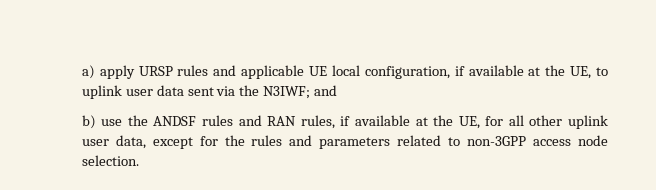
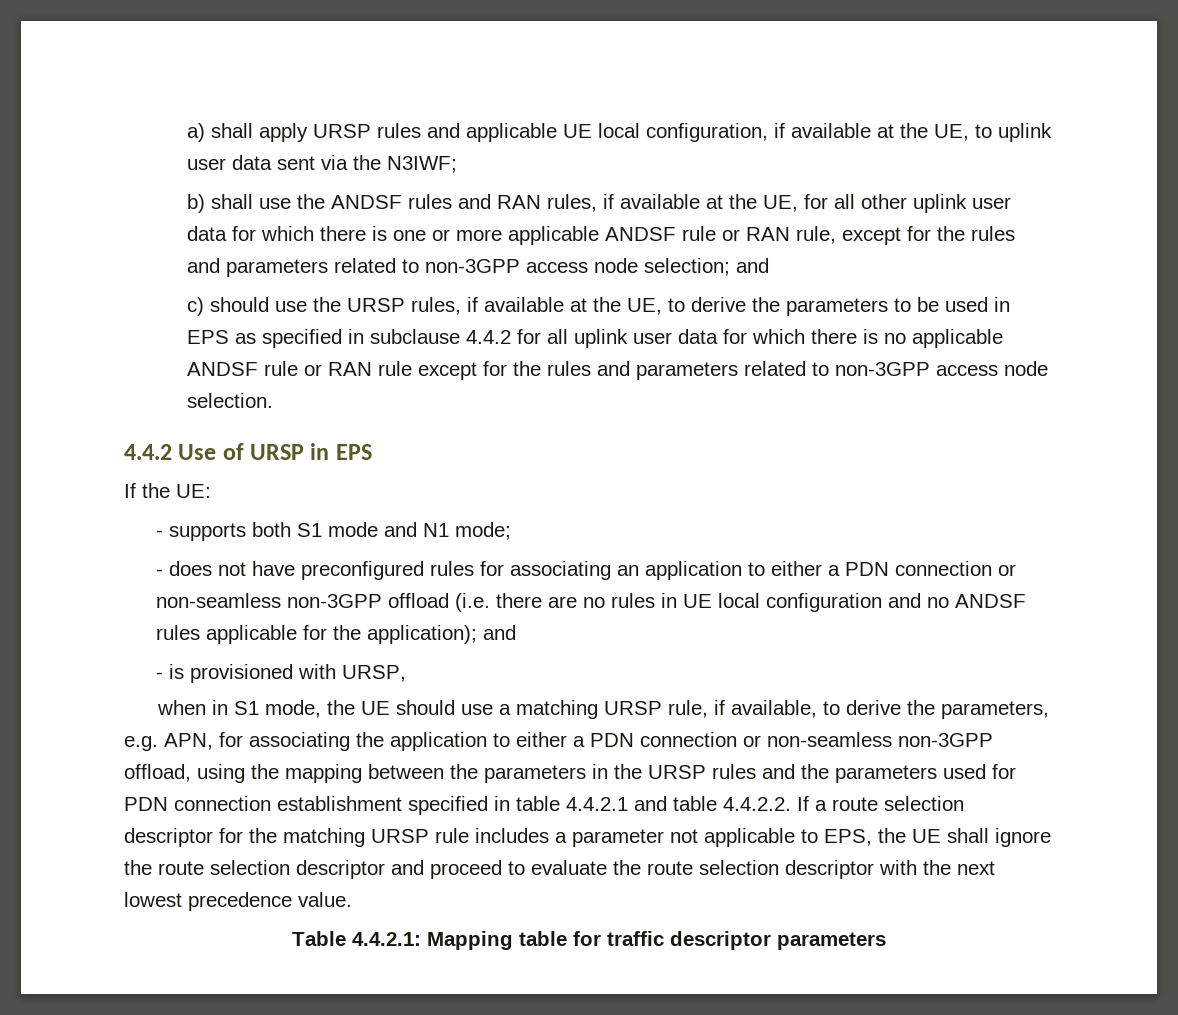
(95, 72) none -> [211,123,254,138] shall
[314,85,338,96] and -> (458, 164) none
(96, 122) none -> [211,194,254,209] shall
[115,135,146,149] data, -> [187,226,1016,245] [187,258,770,277] [187,297,1011,316] [187,329,1004,348] [187,361,413,376] data for which there is one or more applicable ANDSF rule or RAN rule, except for the rules and parameters related to non-3GPP access node selection; and // c) should use the URSP rules, if available at the UE, to derive the parameters to be used in EPS as specified in subclause 4.4.2 for all uplink user data for which there is no applicable ANDSF rule or RAN rule
(139, 160) none -> [124,443,372,460] [124,483,211,498] [155,522,511,541] [155,561,1016,580] [155,593,1026,612] [155,625,516,644] [155,664,406,683] [157,700,1050,719] [124,732,993,751] [124,764,1016,783] [124,796,964,815] [124,828,1051,847] [124,860,995,879] [124,892,352,911] [292,931,886,950] // 4.4.2 Use of URSP in EPS // If the UE: // - supports both S1 mode and N1 mode; // - does not have preconfigured rules for associating an application to either a PDN connection or non-seamless non-3GPP offload (i.e. there are no rules in UE local configuration and no ANDSF rules applicable for the application); and // - is provisioned with URSP, // when in S1 mode, the UE should use a matching URSP rule, if available, to derive the parameters, e.g. APN, for associating the application to either a PDN connection or non-seamless non-3GPP offload, using the mapping between the parameters in the URSP rules and the parameters used for PDN connection establishment specified in table 4.4.2.1 and table 4.4.2.2. If a route selection descriptor for the matching URSP rule includes a parameter not applicable to EPS, the UE shall ignore the route selection descriptor and proceed to evaluate the route selection descriptor with the next lowest precedence value. // Table 4.4.2.1: Mapping table for traffic descriptor parameters

